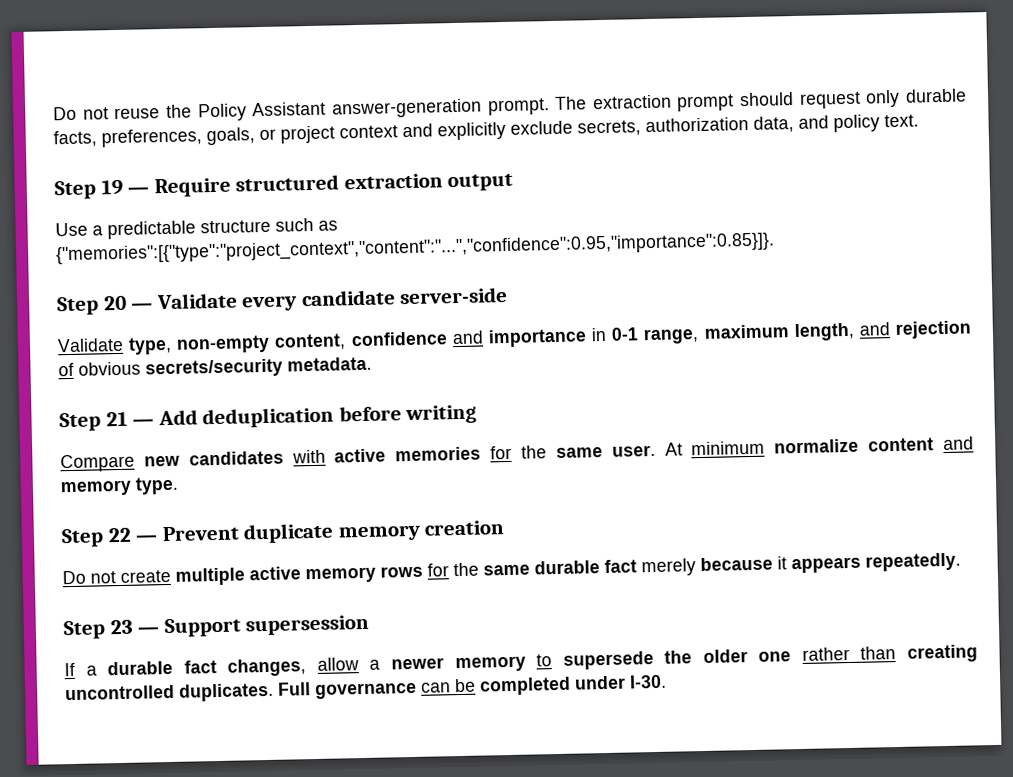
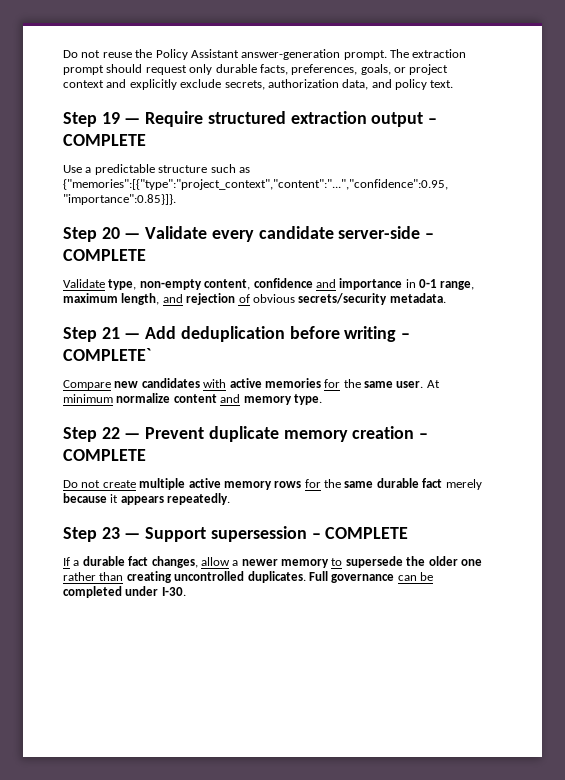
(514, 182) none -> [428,118,438,124] [63,134,146,146] – COMPLETE
(509, 295) none -> [425,233,435,239] [63,249,146,261] – COMPLETE
(478, 414) none -> [401,333,411,339] [63,348,151,361] – COMPLETE`
(505, 528) none -> [419,433,429,439] [63,449,146,461] – COMPLETE
(371, 625) none -> [311,527,409,539] – COMPLETE

